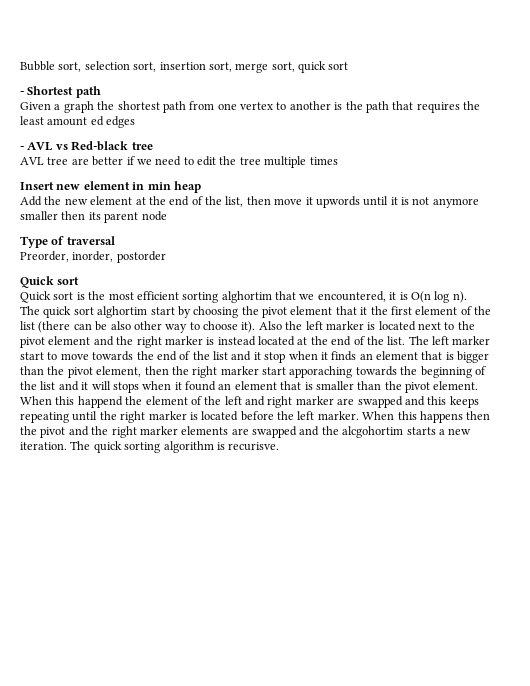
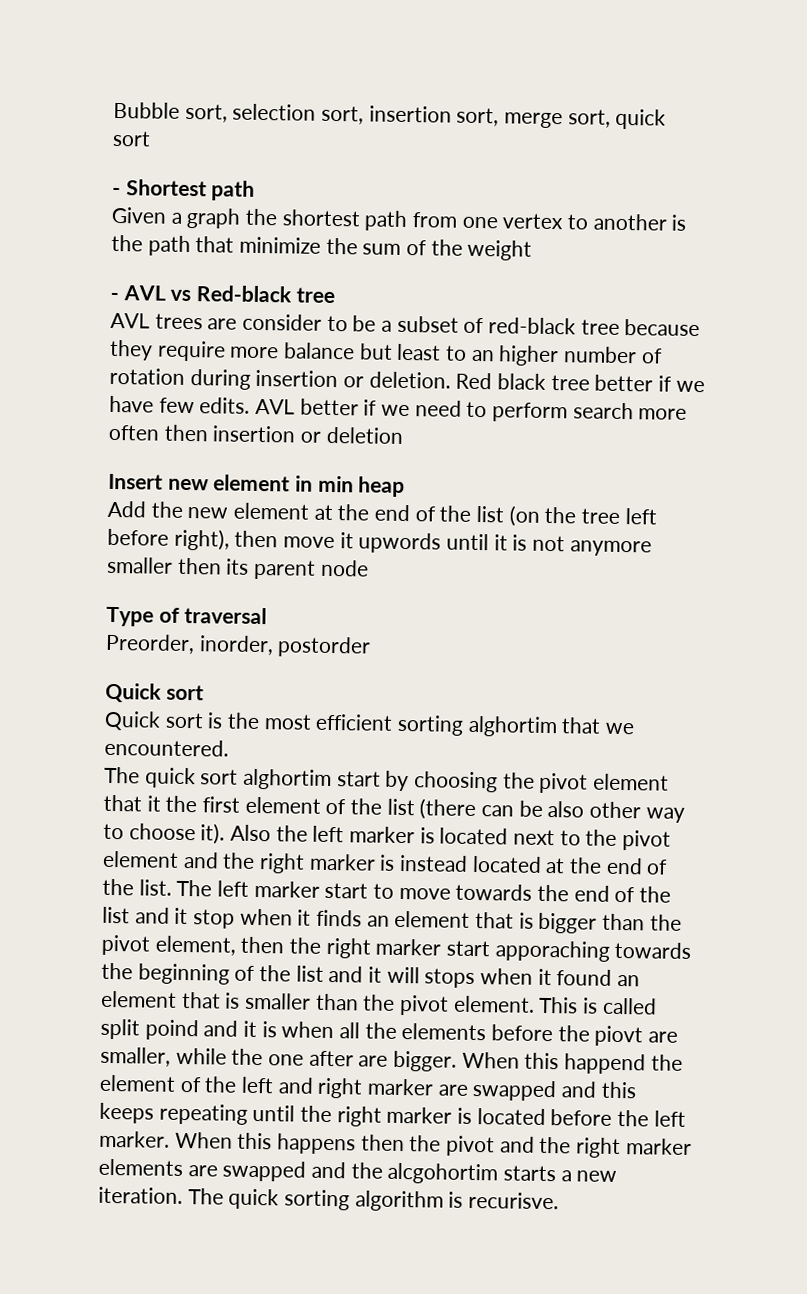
[416,101,480,113] [20,116,136,128] requires the least amount ed edges -> [239,236,533,261] minimize the sum of the weight
[47,157,89,165] tree are -> [154,313,701,337] [109,339,663,367] [109,367,705,393] [109,395,296,415] trees are consider to be a subset of red-black tree because they require more balance but least to an higher number of rotation during insertion or deletion. Red black tree better if we have few edits. AVL
[197,156,338,168] edit the tree multiple times -> [492,402,688,423] [108,424,404,444] perform search more often then insertion or deletion
[225,196,244,207] list, -> [476,505,657,527] [107,528,230,551] list (on the tree left before right),
[317,291,467,303] encountered, it is O(n log n). -> [104,738,229,757] encountered.
(479, 385) none -> [538,996,657,1015] [100,1018,679,1047] [100,1046,458,1072] This is called split poind and it is when all the elements before the piovt are smaller, while the one after are bigger.

